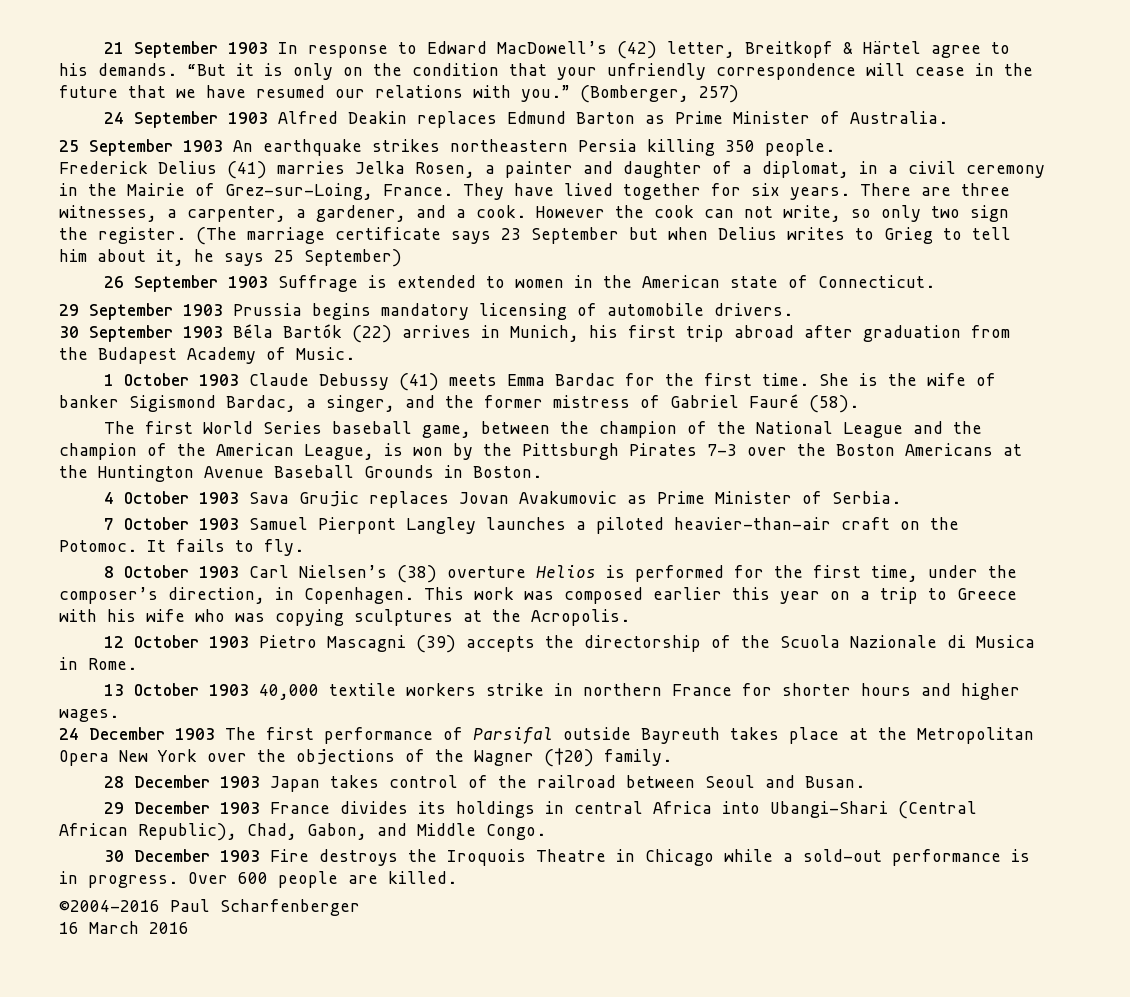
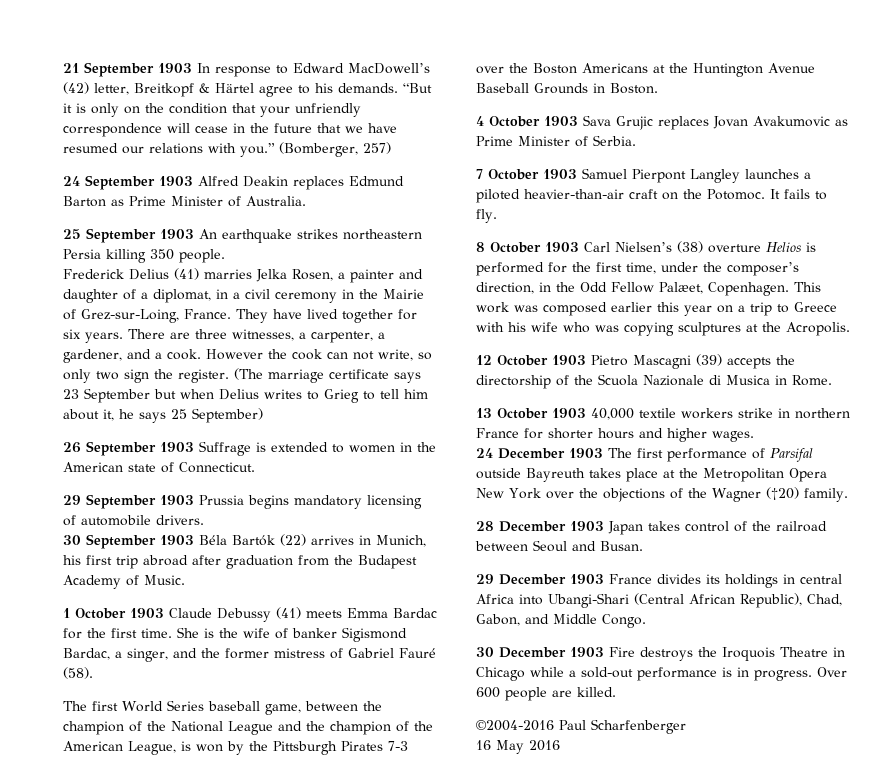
(294, 593) none -> [556,282,703,294] the Odd Fellow Palæet,
[89,921,139,934] March -> [496,740,524,754] May

